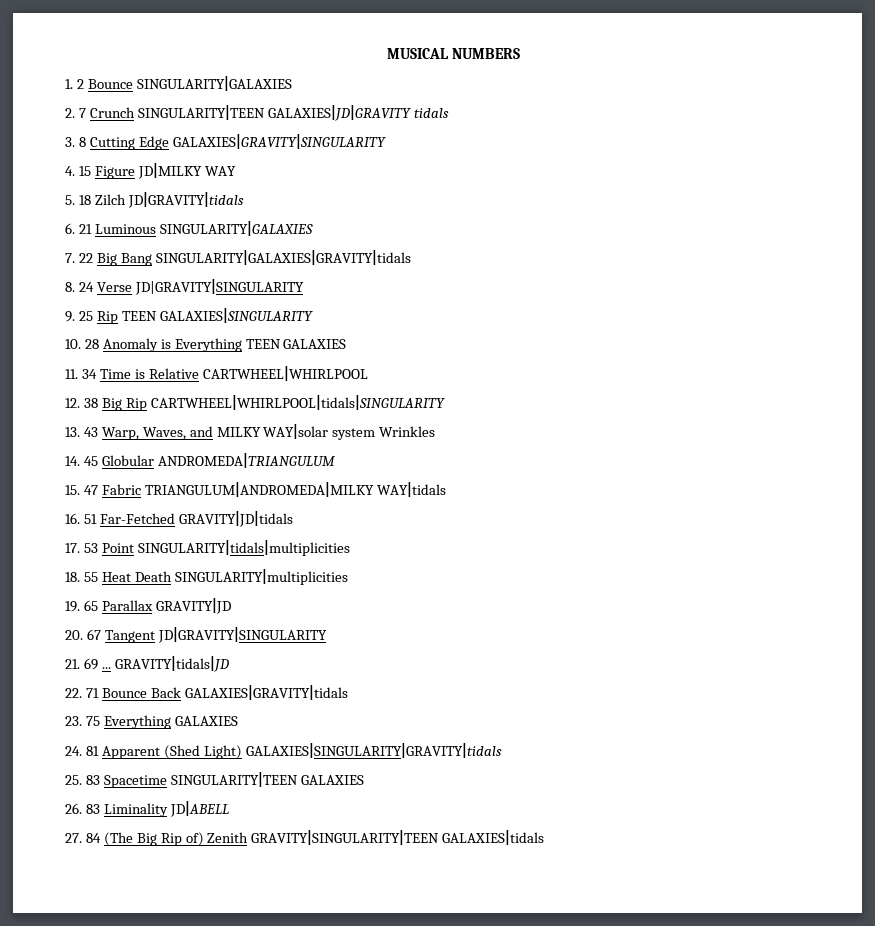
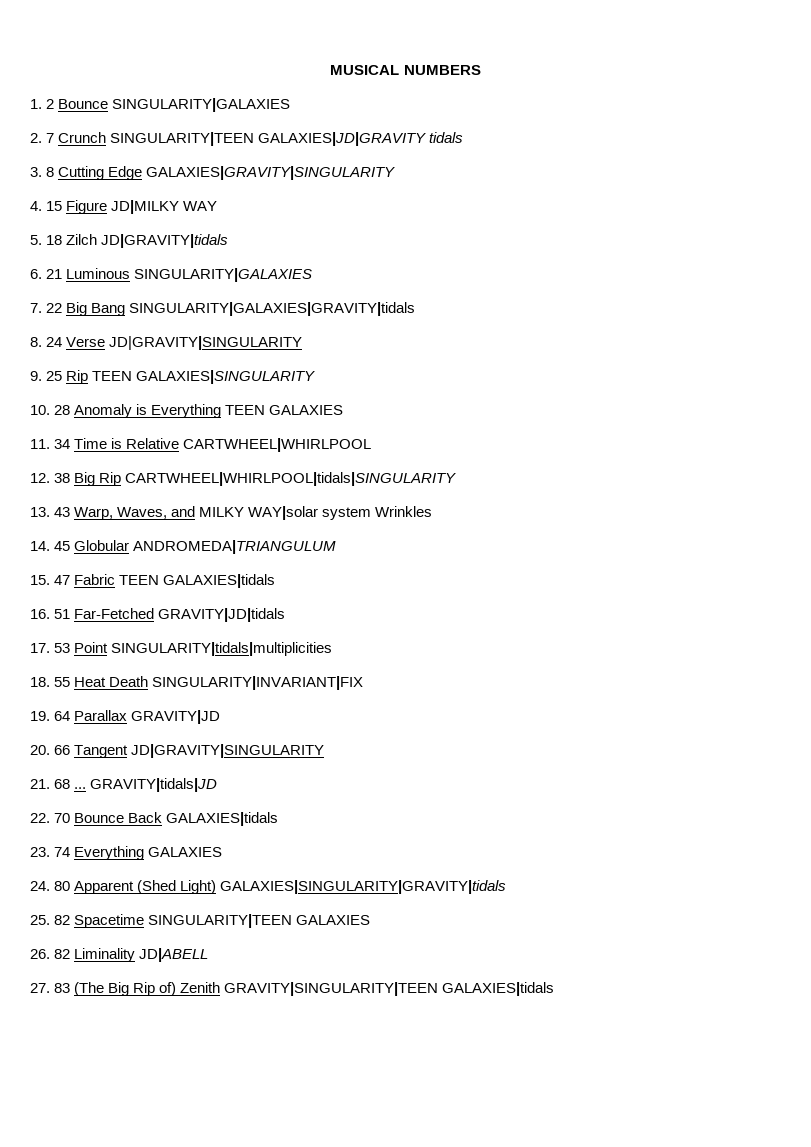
[144,482,446,497] TRIANGULUM|ANDROMEDA|MILKY WAY|tidals -> [119,574,276,588] TEEN GALAXIES|tidals
[174,569,348,585] SINGULARITY|multiplicities -> [152,676,364,690] SINGULARITY|INVARIANT|FIX
[83,600,98,611] 65 -> [54,711,71,721] 64
[86,629,101,640] 67 -> [54,745,71,755] 66
[83,658,98,670] 69 -> [54,779,71,789] 68
[85,688,99,698] 71 -> [54,813,71,823] 70
[184,685,348,700] GALAXIES|GRAVITY|tidals -> [166,812,279,826] GALAXIES|tidals
[85,716,100,726] 75 -> [54,847,71,857] 74
[85,746,99,756] 81 -> [54,881,71,891] 80
[85,775,100,785] 83 -> [54,915,71,925] 82
[85,804,100,814] 83 -> [54,949,71,959] 82
[85,833,101,843] 84 -> [54,983,71,993] 83

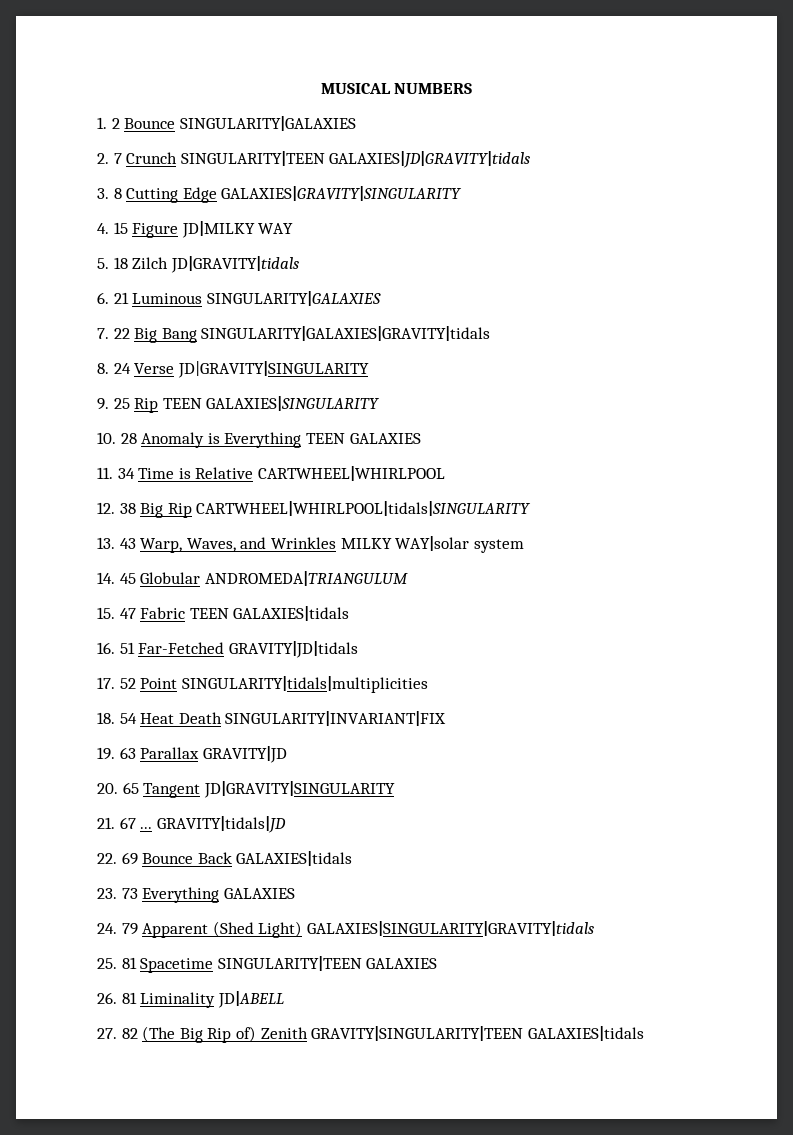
[258,132,464,146] GALAXIES|JD|GRAVITY tidals -> [329,151,531,168] GALAXIES|JD|GRAVITY|tidals
(196, 511) none -> [270,537,336,549] Wrinkles
[375,506,433,517] Wrinkles -> (524, 546) none
[54,643,71,653] 53 -> [119,678,136,689] 52
[54,677,71,687] 55 -> [119,713,137,724] 54
[54,711,71,721] 64 -> [119,747,136,759] 63
[54,745,71,755] 66 -> [122,782,139,794] 65
[54,779,71,789] 68 -> [119,817,136,829] 67
[54,813,71,823] 70 -> [121,852,138,865] 69
[54,847,71,857] 74 -> [121,888,138,899] 73
[54,881,71,891] 80 -> [121,923,138,935] 79
[54,915,71,925] 82 -> [121,957,137,969] 81
[54,949,71,959] 82 -> [121,992,137,1004] 81
[54,983,71,993] 83 -> [121,1028,138,1039] 82

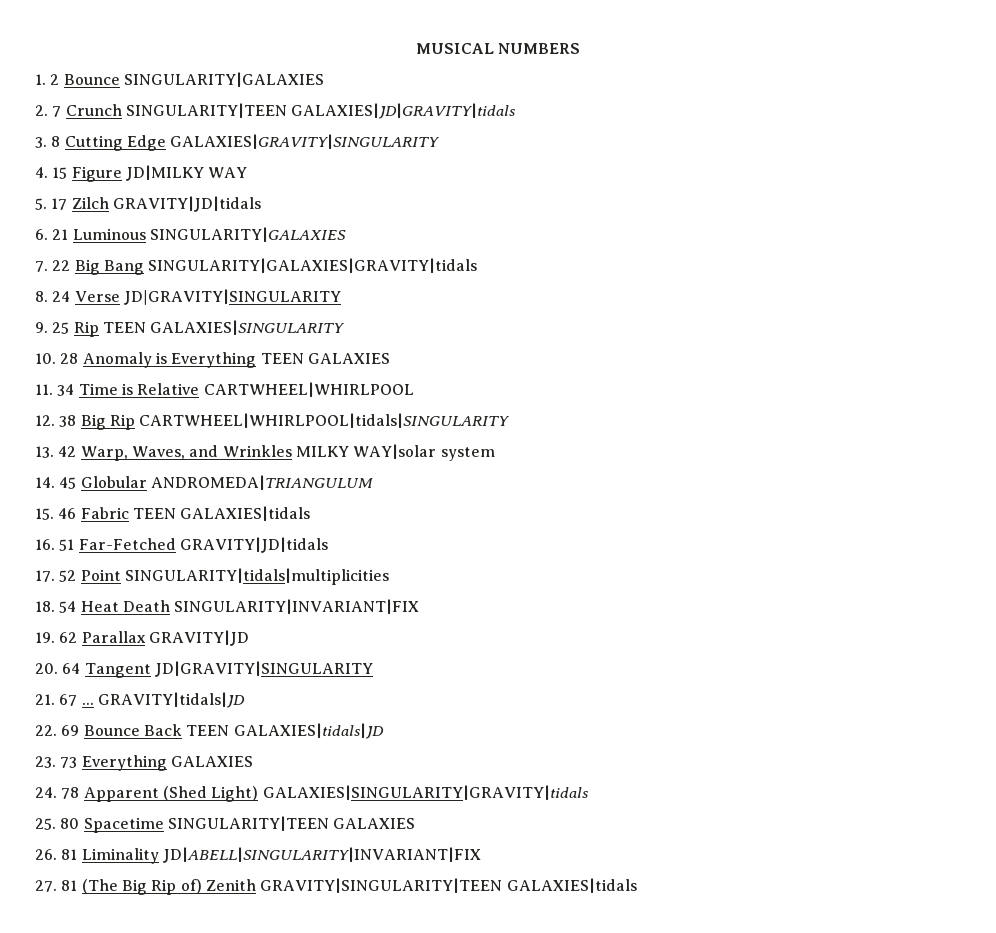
[113,256,299,273] 18 Zilch JD|GRAVITY|tidals -> [51,196,261,212] 17 Zilch GRAVITY|JD|tidals
[119,538,136,549] 43 -> [58,446,77,457] 42
[119,608,136,619] 47 -> [58,508,77,519] 46
[119,747,136,759] 63 -> [59,632,78,643] 62
[122,782,139,794] 65 -> [62,663,81,674] 64
[236,851,353,866] GALAXIES|tidals -> [186,723,384,739] TEEN GALAXIES|tidals|JD
[121,923,138,935] 79 -> [61,787,80,799] 78
[121,957,137,969] 81 -> [60,818,80,829] 80
[217,991,284,1008] JD|ABELL -> [162,847,481,863] JD|ABELL|SINGULARITY|INVARIANT|FIX
[121,1028,138,1039] 82 -> [61,880,78,891] 81

